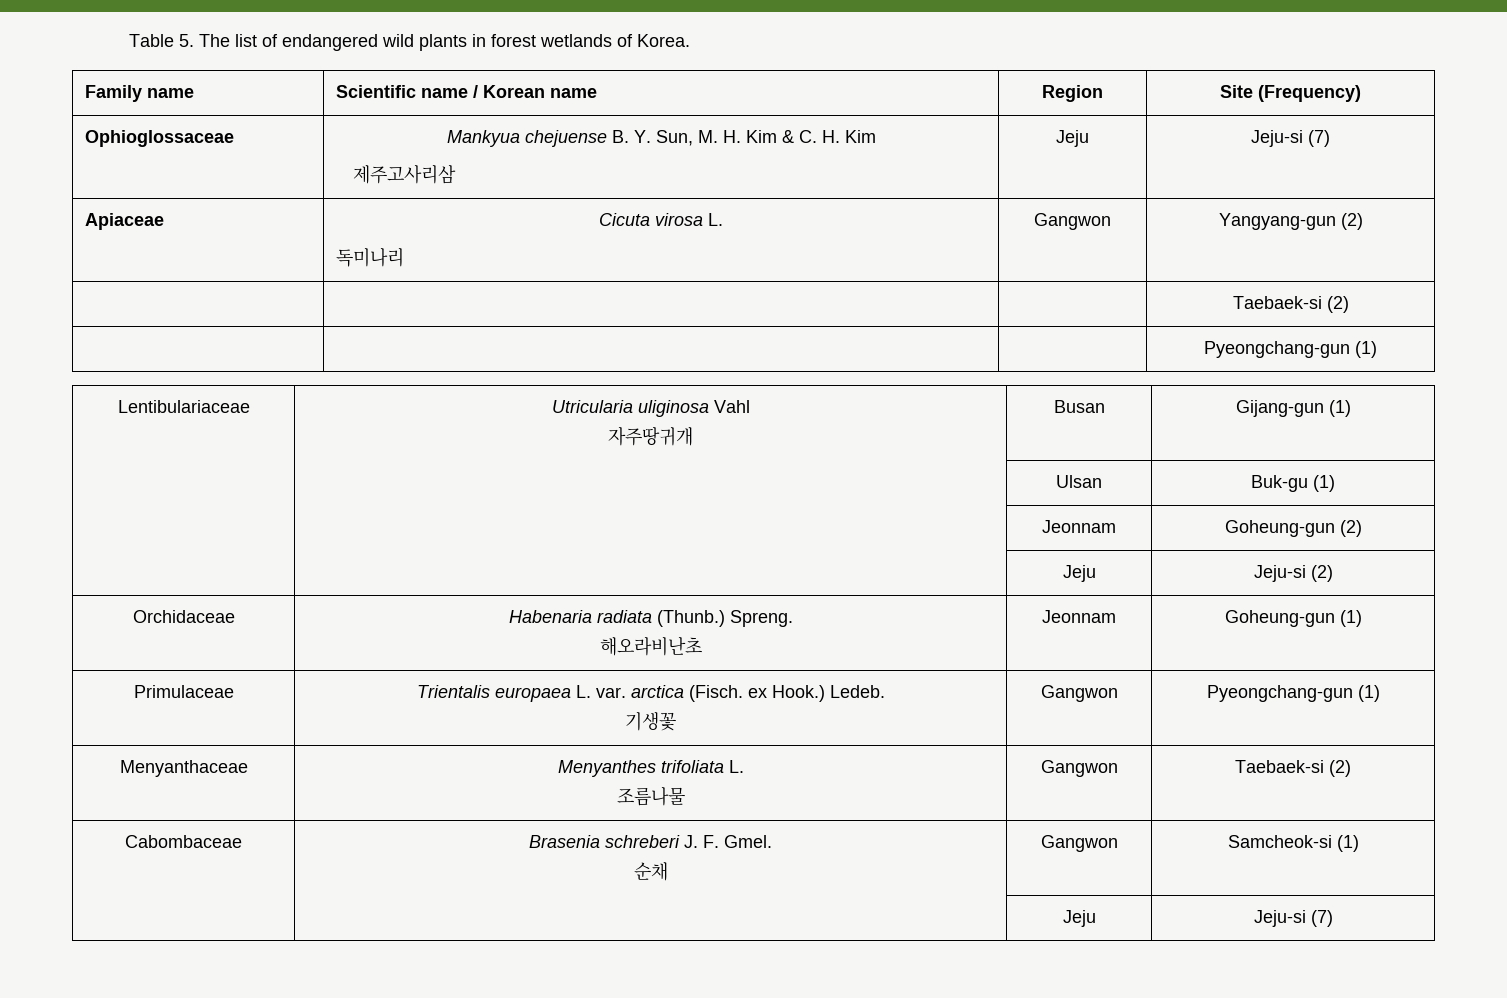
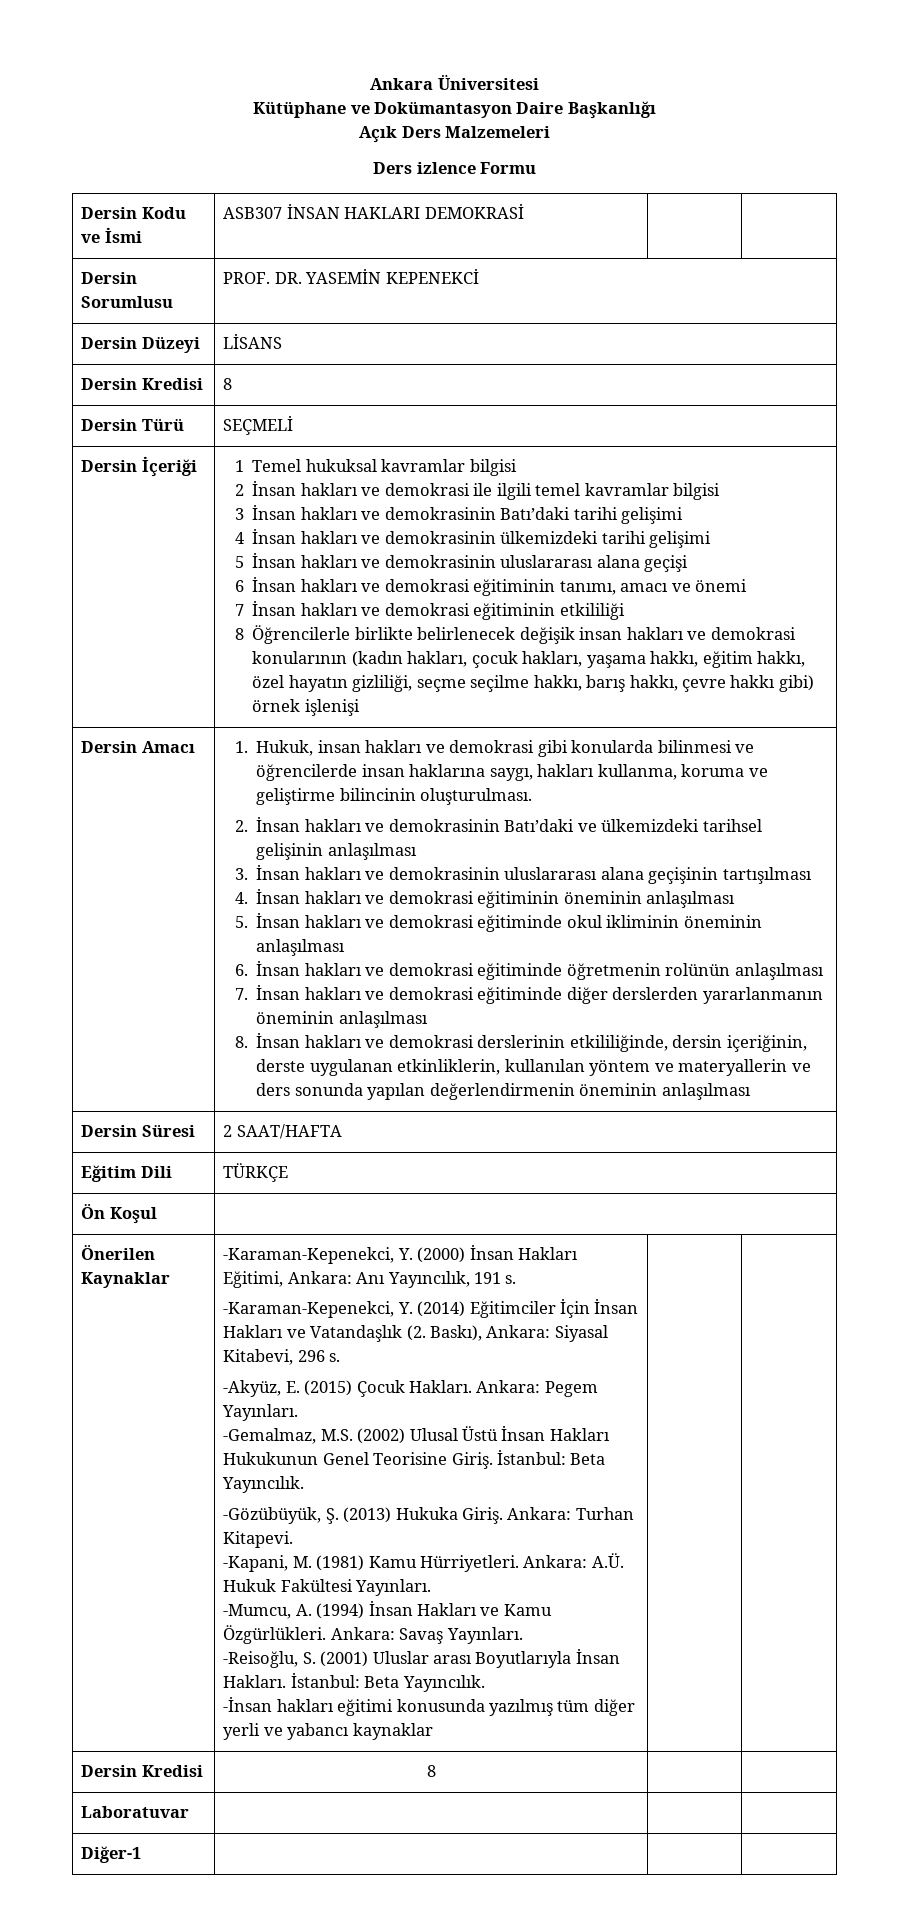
[128,34,690,51] [84,85,194,102] [335,85,597,98] [1042,85,1103,102] [1220,85,1361,102] [84,130,234,147] [446,130,876,147] [352,165,456,184] [1056,130,1089,147] [1251,130,1330,147] [84,213,164,230] [599,213,723,226] [335,248,404,267] [1034,213,1111,230] [1218,213,1363,230] [1232,296,1349,313] [1204,341,1377,358] [117,400,250,413] [551,400,750,417] [608,426,693,446] [1053,400,1105,413] [1235,400,1351,417] [1056,475,1102,488] [1251,475,1335,492] [1042,520,1116,533] [1224,520,1362,537] [1062,565,1096,582] [1253,565,1333,582] [132,610,235,623] [508,610,793,627] [599,637,702,656] [1042,610,1116,623] [1224,610,1362,627] [133,685,234,698] [416,685,885,702] [625,712,676,731] [1040,685,1118,702] [1206,685,1380,702] [119,760,248,777] [557,760,744,777] [616,787,685,806] [1040,760,1118,777] [1235,760,1351,777] [125,835,242,848] [529,835,772,848] [633,862,668,881] [1040,835,1118,852] [1227,835,1359,852] [1062,910,1096,927] [1253,910,1333,927] Table 5. The list of endangered wild plants in forest wetlands of Korea. // Family name | Scientific name / Korean name | Region | Site (Frequency) // Ophioglossaceae | Mankyua chejuense B. Y. Sun, M. H. Kim & C. H. Kim // 제주고사리삼 | Jeju | Jeju-si (7) // Apiaceae | Cicuta virosa L. // 독미나리 | Gangwon | Yangyang-gun (2) // | | | Taebaek-si (2) // | | | Pyeongchang-gun (1) // Lentibulariaceae | Utricularia uliginosa Vahl // 자주땅귀개 | Busan | Gijang-gun (1) // | | Ulsan | Buk-gu (1) // | | Jeonnam | Goheung-gun (2) // | | Jeju | Jeju-si (2) // Orchidaceae | Habenaria radiata (Thunb.) Spreng. // 해오라비난초 | Jeonnam | Goheung-gun (1) // Primulaceae | Trientalis europaea L. var. arctica (Fisch. ex Hook.) Ledeb. // 기생꽃 | Gangwon | Pyeongchang-gun (1) // Menyanthaceae | Menyanthes trifoliata L. // 조름나물 | Gangwon | Taebaek-si (2) // Cabombaceae | Brasenia schreberi J. F. Gmel. // 순채 | Gangwon | Samcheok-si (1) // | | Jeju | Jeju-si (7) -> [370,74,539,90] [253,101,656,119] [359,126,550,143] [373,162,536,174] [81,207,186,219] [81,227,142,243] [223,203,524,219] [81,272,138,284] [81,296,174,308] [223,268,479,284] [81,336,200,353] [223,333,283,349] [81,378,203,390] [223,378,233,390] [81,418,184,431] [223,415,294,435] [81,456,197,477] [235,459,517,476] [235,480,720,500] [235,504,684,524] [235,528,712,548] [235,552,689,572] [235,576,747,596] [235,600,625,620] [235,625,796,644] [252,651,805,668] [252,675,814,692] [252,699,360,716] [81,741,195,753] [235,740,754,757] [256,764,768,781] [256,788,533,805] [235,816,762,832] [256,843,417,860] [235,864,812,884] [235,888,736,908] [235,912,762,932] [256,939,346,956] [235,960,824,980] [235,984,823,1004] [256,1011,428,1028] [235,1032,807,1052] [256,1059,811,1076] [256,1083,751,1100] [81,1124,195,1137] [223,1124,342,1139] [81,1165,172,1182] [223,1163,289,1182] [81,1203,157,1224] [81,1244,156,1260] [81,1272,171,1288] [223,1244,579,1264] [223,1271,517,1288] [223,1298,639,1318] [223,1325,608,1342] [223,1349,341,1365] [223,1380,598,1397] [222,1404,299,1421] [223,1425,610,1444] [223,1449,606,1469] [222,1476,305,1493] [223,1507,634,1524] [223,1531,294,1548] [223,1553,624,1572] [223,1579,432,1596] [223,1600,552,1619] [223,1625,523,1644] [223,1648,620,1668] [223,1672,485,1692] [223,1696,635,1716] [223,1723,433,1740] [81,1765,203,1777] [426,1765,436,1777] [81,1806,190,1818] [81,1846,142,1863] Ankara Üniversitesi // Kütüphane ve Dokümantasyon Daire Başkanlığı // Açık Ders Malzemeleri // Ders izlence Formu // Dersin Kodu ve İsmi | ASB307 İNSAN HAKLARI DEMOKRASİ | | // Dersin Sorumlusu | PROF. DR. YASEMİN KEPENEKCİ // Dersin Düzeyi | LİSANS // Dersin Kredisi | 8 // Dersin Türü | SEÇMELİ // Dersin İçeriği | 1 Temel hukuksal kavramlar bilgisi // 2 İnsan hakları ve demokrasi ile ilgili temel kavramlar bilgisi // 3 İnsan hakları ve demokrasinin Batı’daki tarihi gelişimi // 4 İnsan hakları ve demokrasinin ülkemizdeki tarihi gelişimi // 5 İnsan hakları ve demokrasinin uluslararası alana geçişi // 6 İnsan hakları ve demokrasi eğitiminin tanımı, amacı ve önemi // 7 İnsan hakları ve demokrasi eğitiminin etkililiği // 8 Öğrencilerle birlikte belirlenecek değişik insan hakları ve demokrasi konularının (kadın hakları, çocuk hakları, yaşama hakkı, eğitim hakkı, özel hayatın gizliliği, seçme seçilme hakkı, barış hakkı, çevre hakkı gibi) örnek işlenişi // Dersin Amacı | 1. Hukuk, insan hakları ve demokrasi gibi konularda bilinmesi ve öğrencilerde insan haklarına saygı, hakları kullanma, koruma ve geliştirme bilincinin oluşturulması. // 2. İnsan hakları ve demokrasinin Batı’daki ve ülkemizdeki tarihsel gelişinin anlaşılması // 3. İnsan hakları ve demokrasinin uluslararası alana geçişinin tartışılması // 4. İnsan hakları ve demokrasi eğitiminin öneminin anlaşılması // 5. İnsan hakları ve demokrasi eğitiminde okul ikliminin öneminin anlaşılması // 6. İnsan hakları ve demokrasi eğitiminde öğretmenin rolünün anlaşılması // 7. İnsan hakları ve demokrasi eğitiminde diğer derslerden yararlanmanın öneminin anlaşılması // 8. İnsan hakları ve demokrasi derslerinin etkililiğinde, dersin içeriğinin, derste uygulanan etkinliklerin, kullanılan yöntem ve materyallerin ve ders sonunda yapılan değerlendirmenin öneminin anlaşılması // Dersin Süresi | 2 SAAT/HAFTA // Eğitim Dili | TÜRKÇE // Ön Koşul | // Önerilen Kaynaklar | -Karaman-Kepenekci, Y. (2000) İnsan Hakları Eğitimi, Ankara: Anı Yayıncılık, 191 s. // -Karaman-Kepenekci, Y. (2014) Eğitimciler İçin İnsan Hakları ve Vatandaşlık (2. Baskı), Ankara: Siyasal Kitabevi, 296 s. // -Akyüz, E. (2015) Çocuk Hakları. Ankara: Pegem Yayınları. // -Gemalmaz, M.S. (2002) Ulusal Üstü İnsan Hakları Hukukunun Genel Teorisine Giriş. İstanbul: Beta Yayıncılık. // -Gözübüyük, Ş. (2013) Hukuka Giriş. Ankara: Turhan Kitapevi. // -Kapani, M. (1981) Kamu Hürriyetleri. Ankara: A.Ü. Hukuk Fakültesi Yayınları. // -Mumcu, A. (1994) İnsan Hakları ve Kamu Özgürlükleri. Ankara: Savaş Yayınları. // -Reisoğlu, S. (2001) Uluslar arası Boyutlarıyla İnsan Hakları. İstanbul: Beta Yayıncılık. // -İnsan hakları eğitimi konusunda yazılmış tüm diğer yerli ve yabancı kaynaklar | | // Dersin Kredisi | 8 | | // Laboratuvar | | | // Diğer-1 | | |

